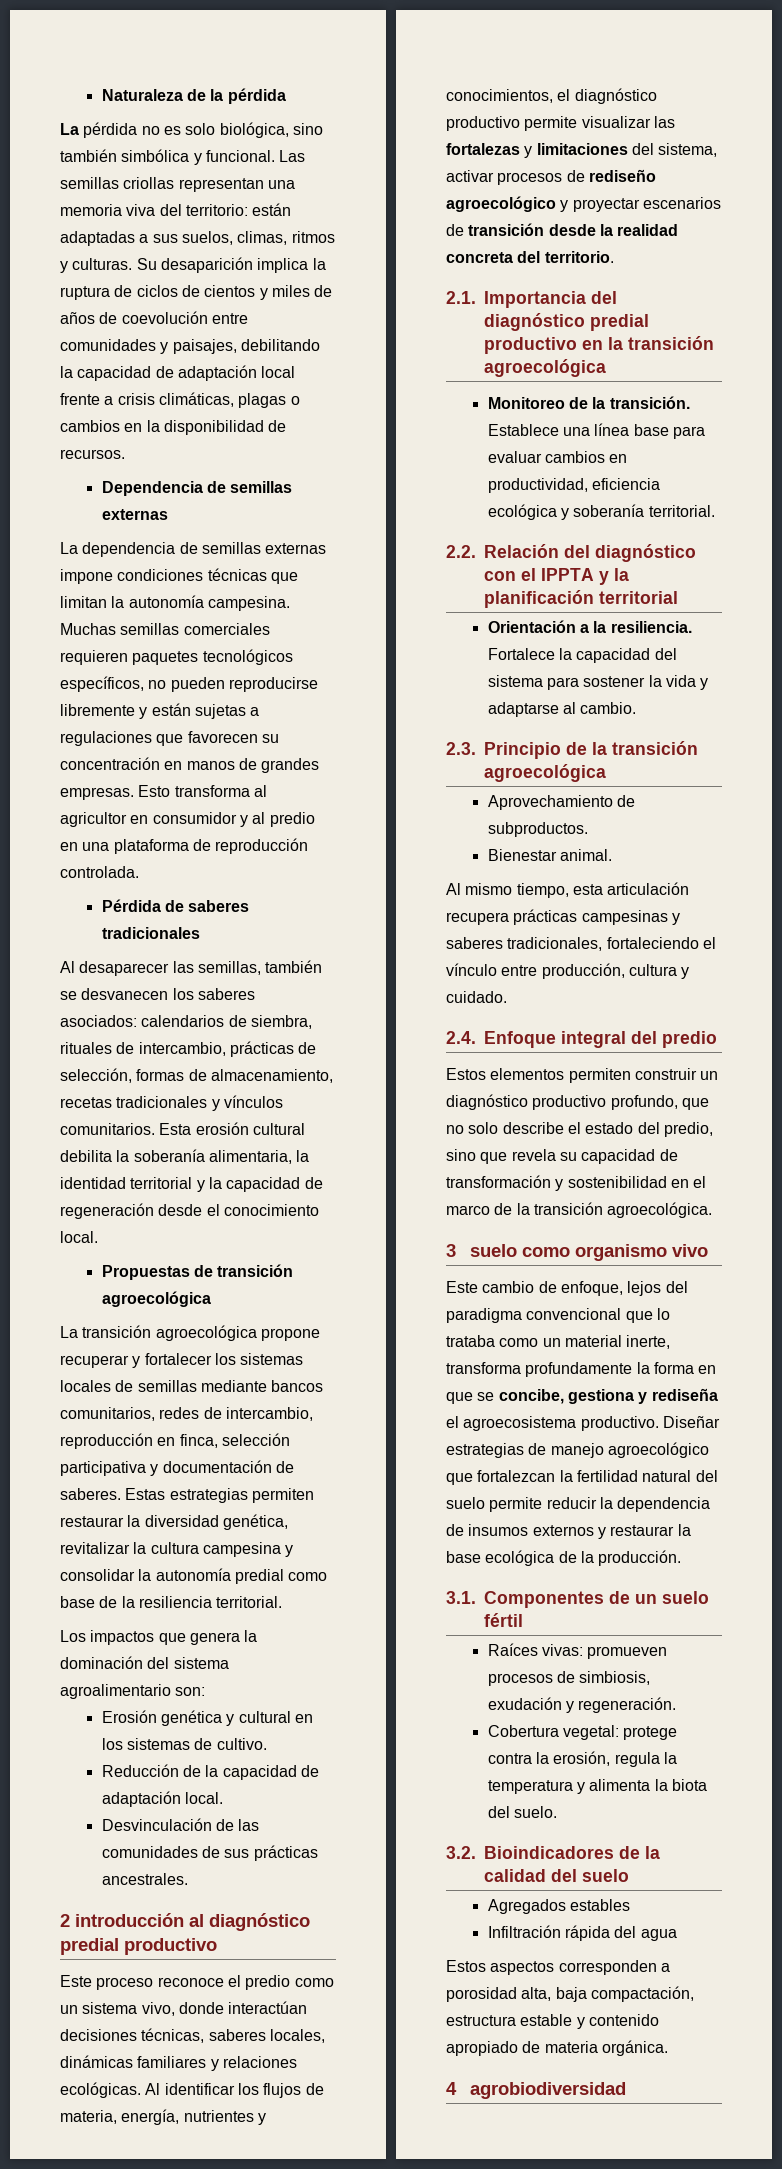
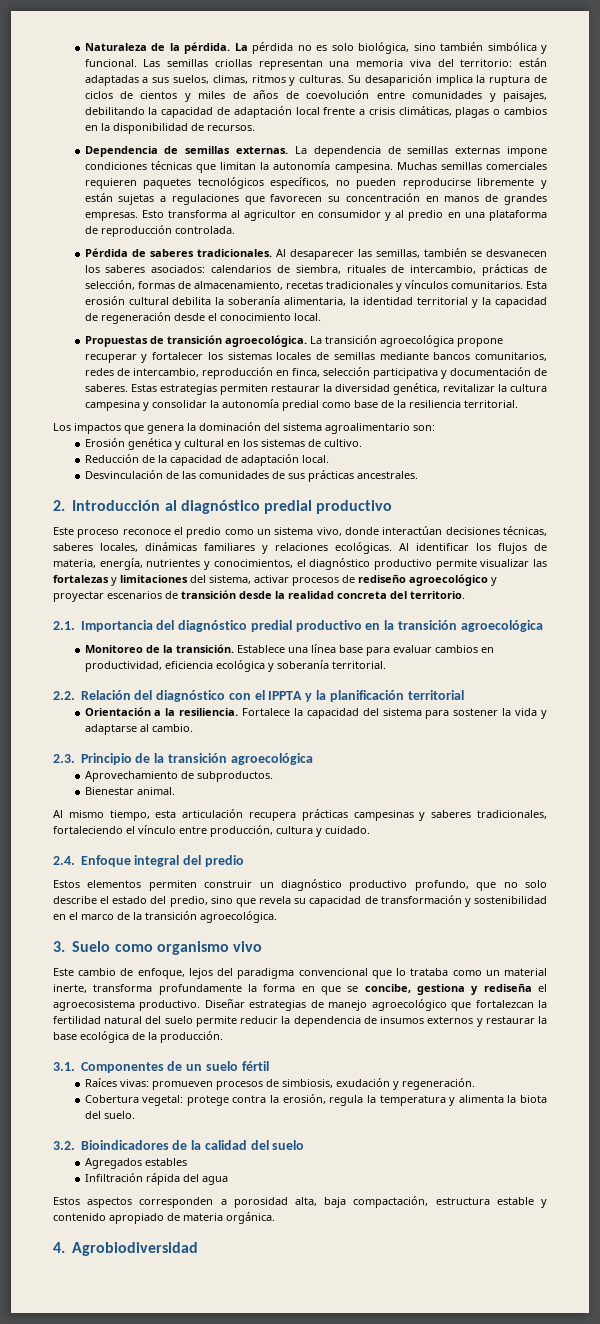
[227,88,286,104] pérdida // -> [184,42,231,54] pérdida.
[101,509,168,520] externas // -> [236,146,289,154] externas.
[101,927,200,939] tradicionales // -> [196,249,272,257] tradicionales.
[101,1291,211,1307] agroecológica // -> [224,335,307,347] agroecológica.
[60,1913,184,1927] 2 introducción -> [53,500,161,511] 2. Introducción
[446,1244,518,1257] 3 suelo -> [53,941,111,952] 3. Suelo
[446,2082,627,2099] 4 agrobiodiversidad -> [53,1242,199,1256] 4. Agrobiodiversidad

